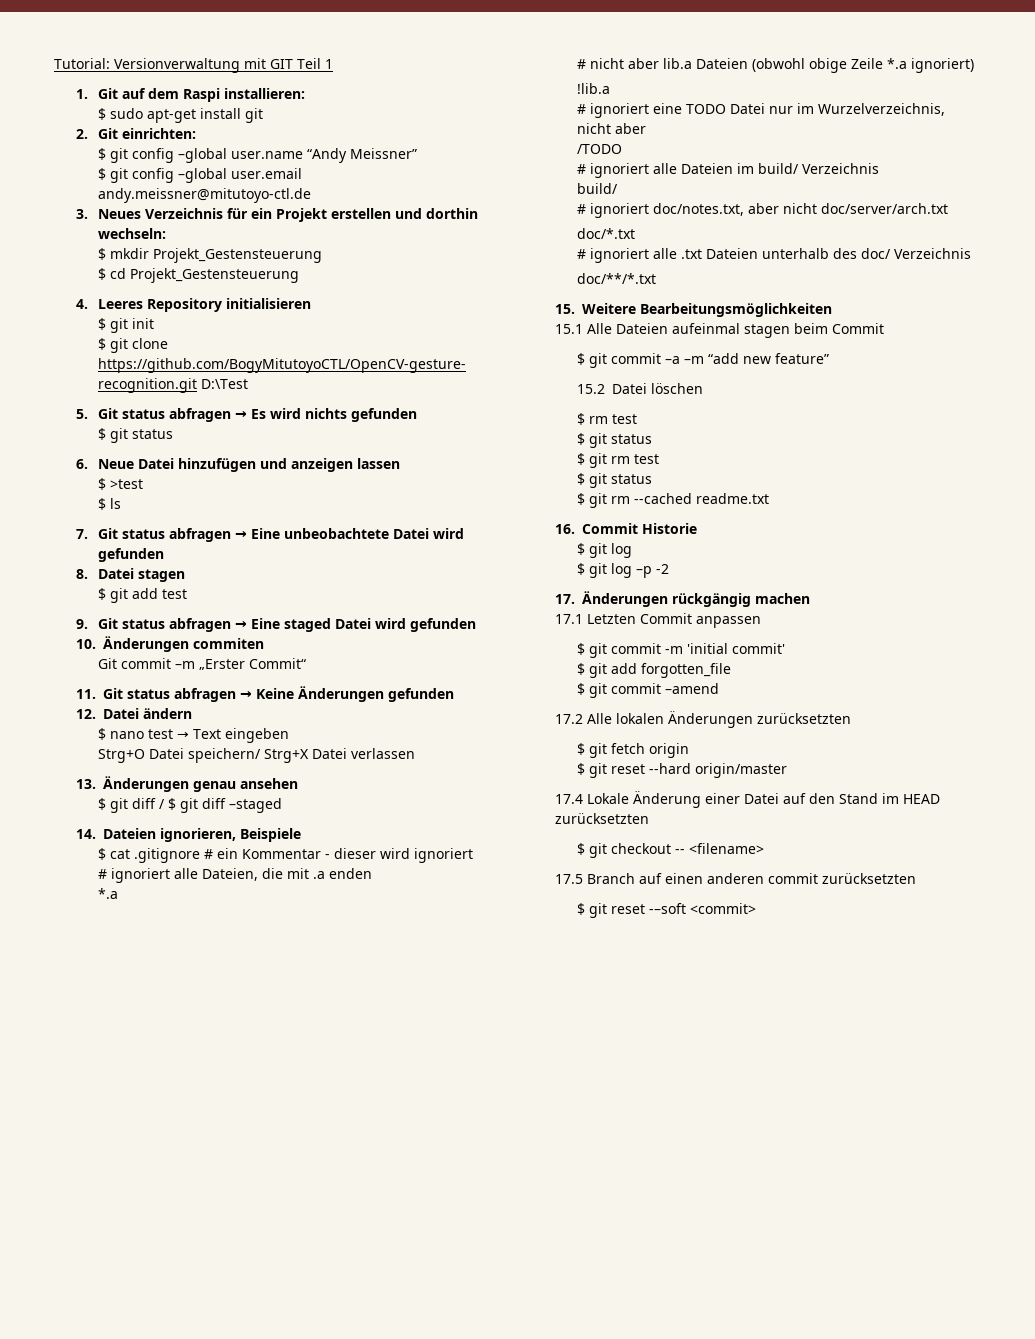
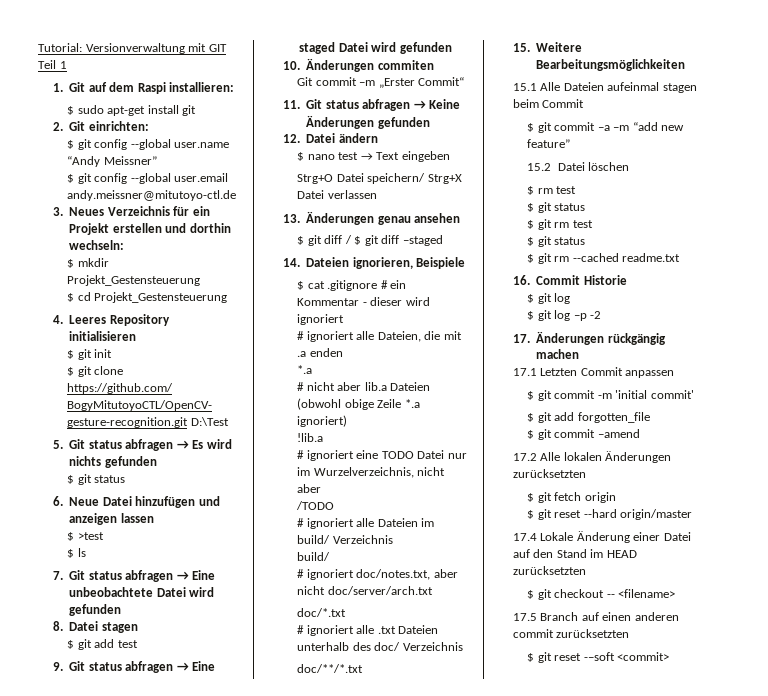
[178,148,228,163] –global -> [130,139,171,150] --global
[178,168,228,183] –global -> [130,173,171,184] --global

